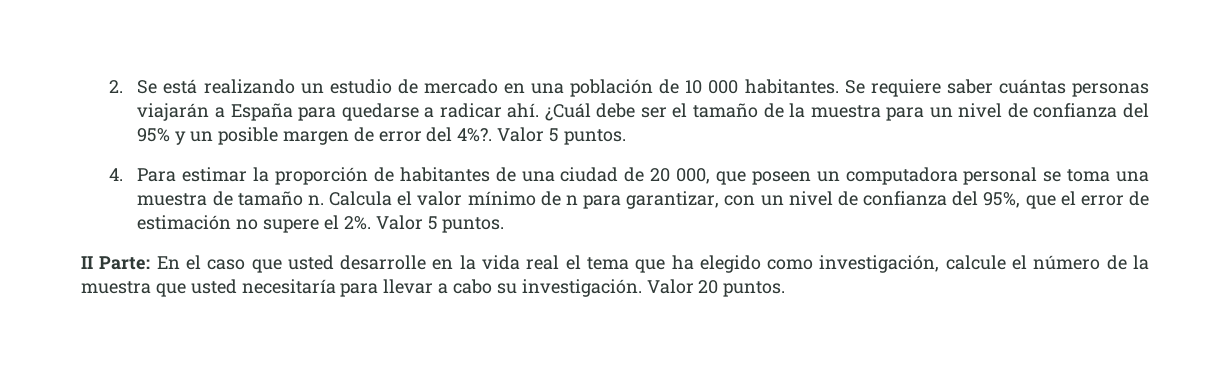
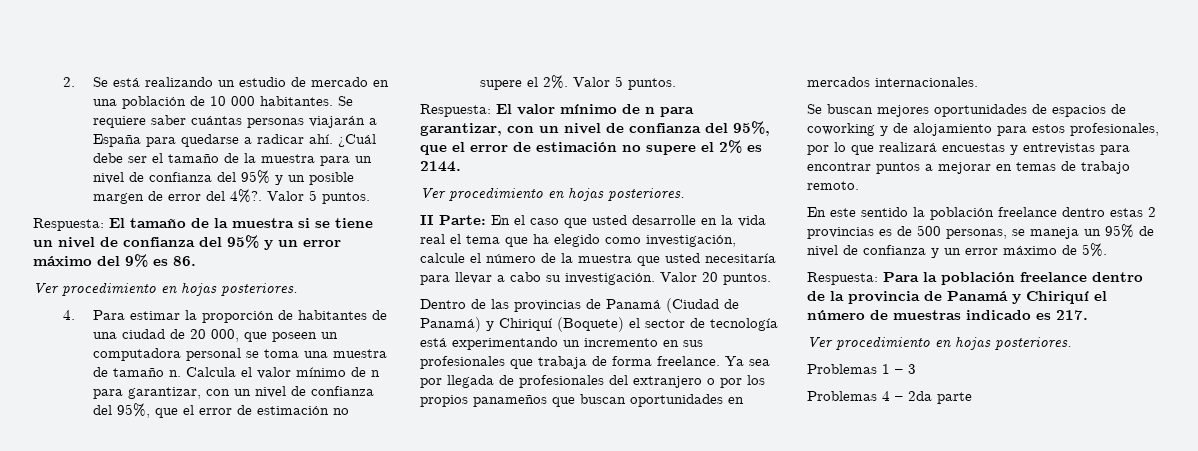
(626, 137) none -> [33,218,373,231] [33,235,341,250] [33,254,196,267] [33,282,298,296] // Respuesta: El tamaño de la muestra si se tiene un nivel de confianza del 95% y un error máximo del 9% es 86. // Ver procedimiento en hojas posteriores.
(505, 225) none -> [420,104,694,117] [420,121,770,136] [420,140,762,155] [420,161,461,172] [420,187,685,201] // Respuesta: El valor mínimo de n para garantizar, con un nivel de confianza del 95%, que el error de estimación no supere el 2% es 2144. // Ver procedimiento en hojas posteriores.
(786, 289) none -> [420,298,739,313] [420,317,778,332] [420,337,703,350] [420,356,770,369] [420,375,765,388] [420,394,744,407] [807,77,978,87] [807,104,1126,117] [807,123,1159,136] [807,142,1130,155] [807,161,1130,174] [807,181,859,190] [807,207,1156,220] [807,224,1154,239] [807,243,1107,258] [807,272,1143,285] [807,291,1107,304] [807,310,1088,320] [807,336,1072,350] [807,364,916,374] [807,391,972,404] // Dentro de las provincias de Panamá (Ciudad de Panamá) y Chiriquí (Boquete) el sector de tecnología está experimentando un incremento en sus profesionales que trabaja de forma freelance. Ya sea por llegada de profesionales del extranjero o por los propios panameños que buscan oportunidades en mercados internacionales. // Se buscan mejores oportunidades de espacios de coworking y de alojamiento para estos profesionales, por lo que realizará encuestas y entrevistas para encontrar puntos a mejorar en temas de trabajo remoto. // En este sentido la población freelance dentro estas 2 provincias es de 500 personas, se maneja un 95% de nivel de confianza y un error máximo de 5%. // Respuesta: Para la población freelance dentro de la provincia de Panamá y Chiriquí el número de muestras indicado es 217. // Ver procedimiento en hojas posteriores. // Problemas 1 – 3 // Problemas 4 – 2da parte

